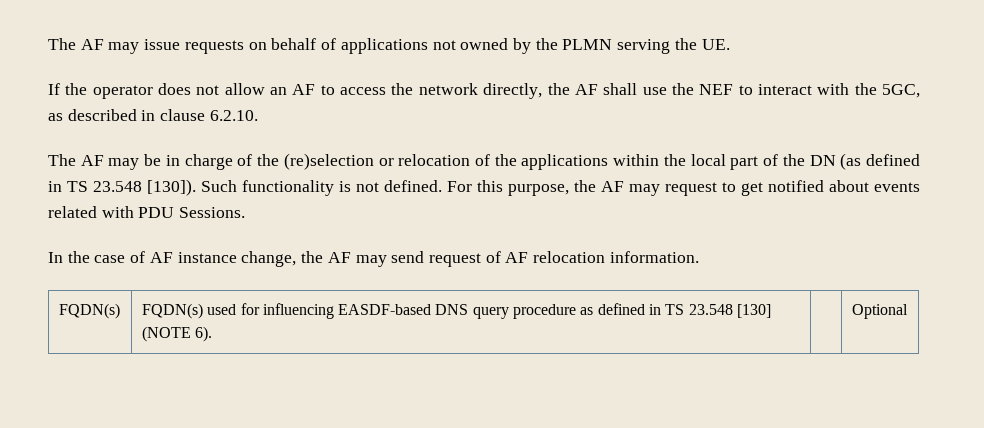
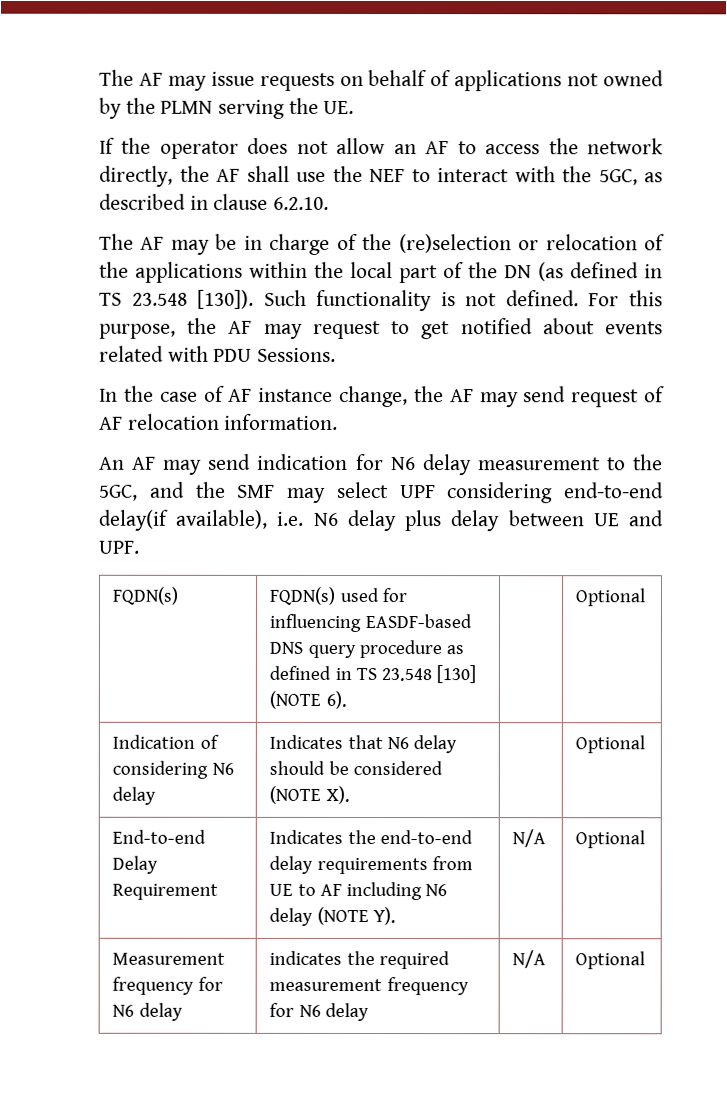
(699, 257) none -> [99,453,664,476] [99,481,664,504] [99,509,664,532] [99,540,140,554] // An AF may send indication for N6 delay measurement to the 5GC, and the SMF may select UPF considering end-to-end delay(if available), i.e. N6 delay plus delay between UE and UPF.
(908, 311) none -> [112,734,219,749] [112,760,234,779] [112,786,157,805] [269,734,457,754] [269,760,443,776] [269,785,350,804] [575,735,646,754] [112,829,207,844] [112,855,159,874] [112,883,219,900] [269,829,473,845] [269,855,473,875] [269,881,448,901] [269,906,396,926] [512,829,547,848] [575,830,646,849] [112,952,226,965] [112,976,223,995] [112,1002,183,1021] [269,950,450,970] [269,977,469,996] [269,1002,369,1022] [512,950,547,969] [575,951,646,970] // Indication of considering N6 delay | Indicates that N6 delay should be considered (NOTE X). | | Optional // End-to-end Delay Requirement | Indicates the end-to-end delay requirements from UE to AF including N6 delay (NOTE Y). | N/A | Optional // Measurement frequency for N6 delay | indicates the required measurement frequency for N6 delay | N/A | Optional

